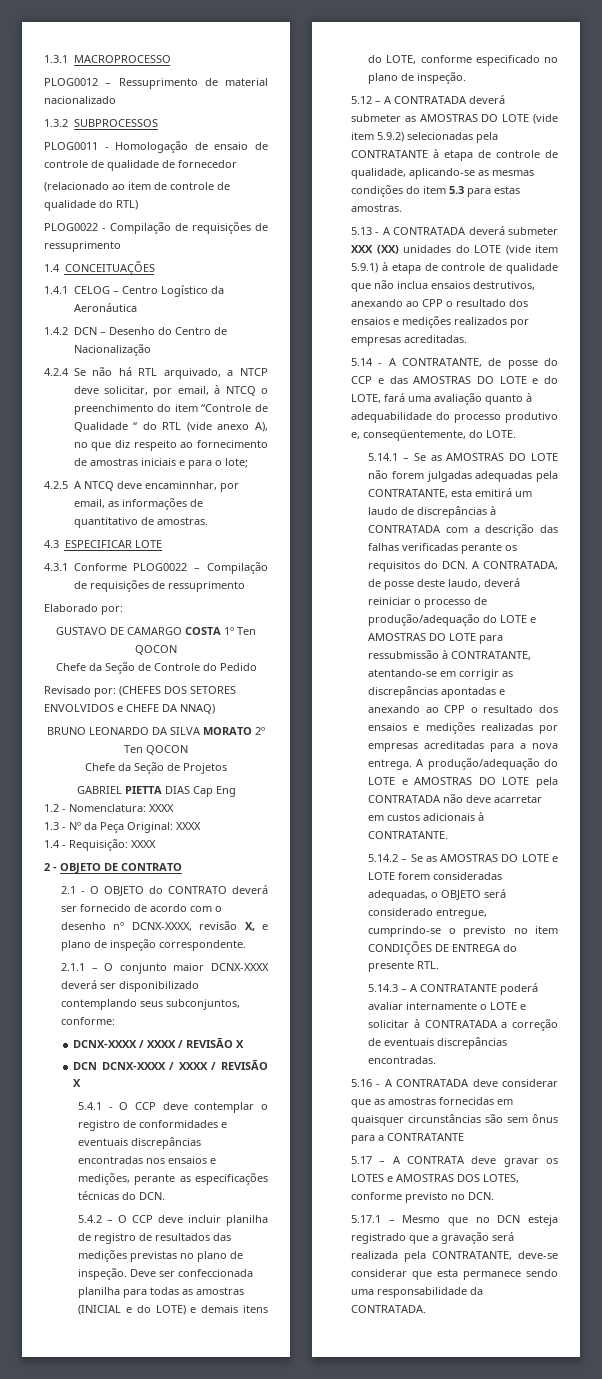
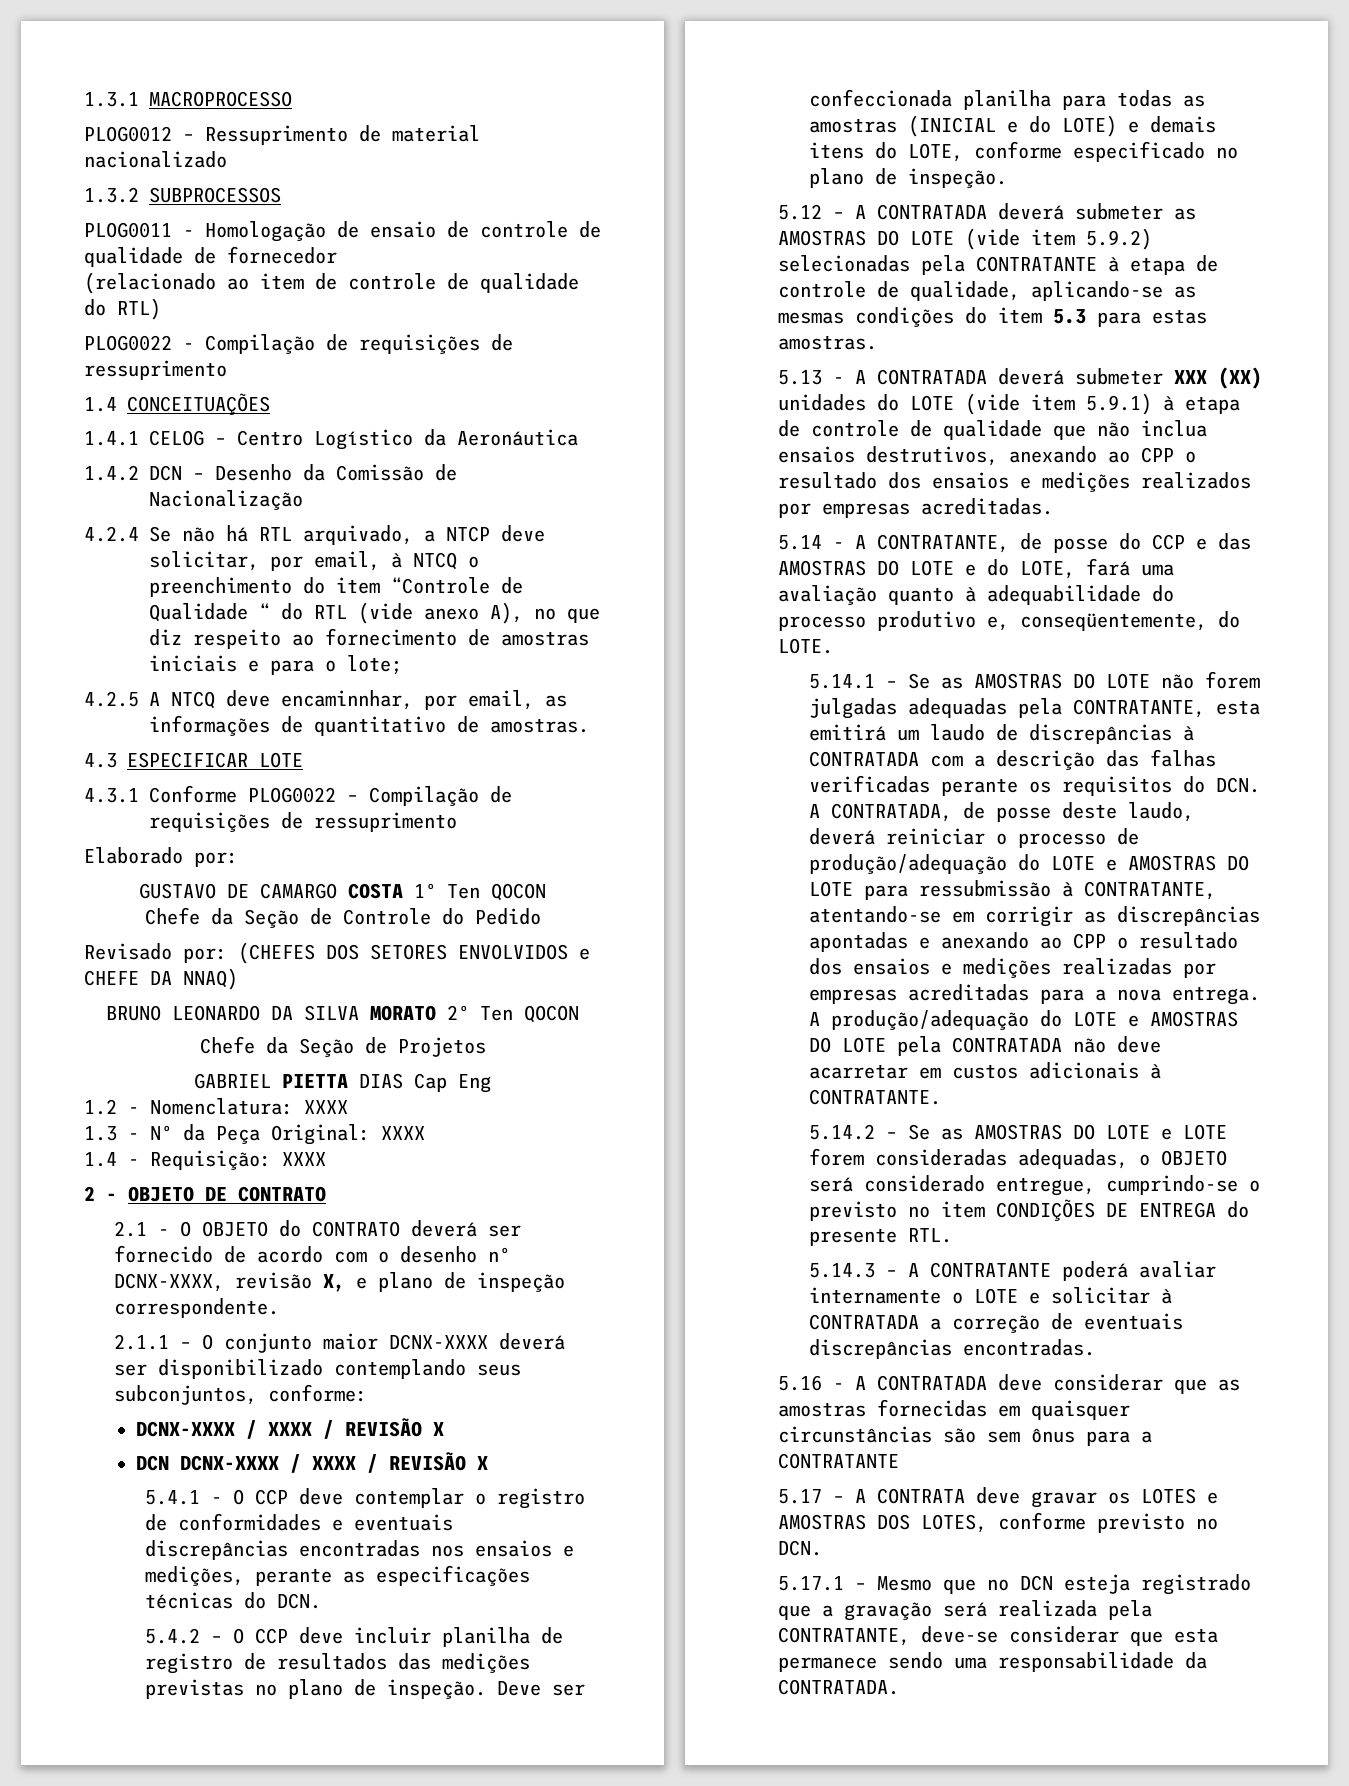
[157,327,211,335] do Centro -> [303,464,424,481] da Comissão

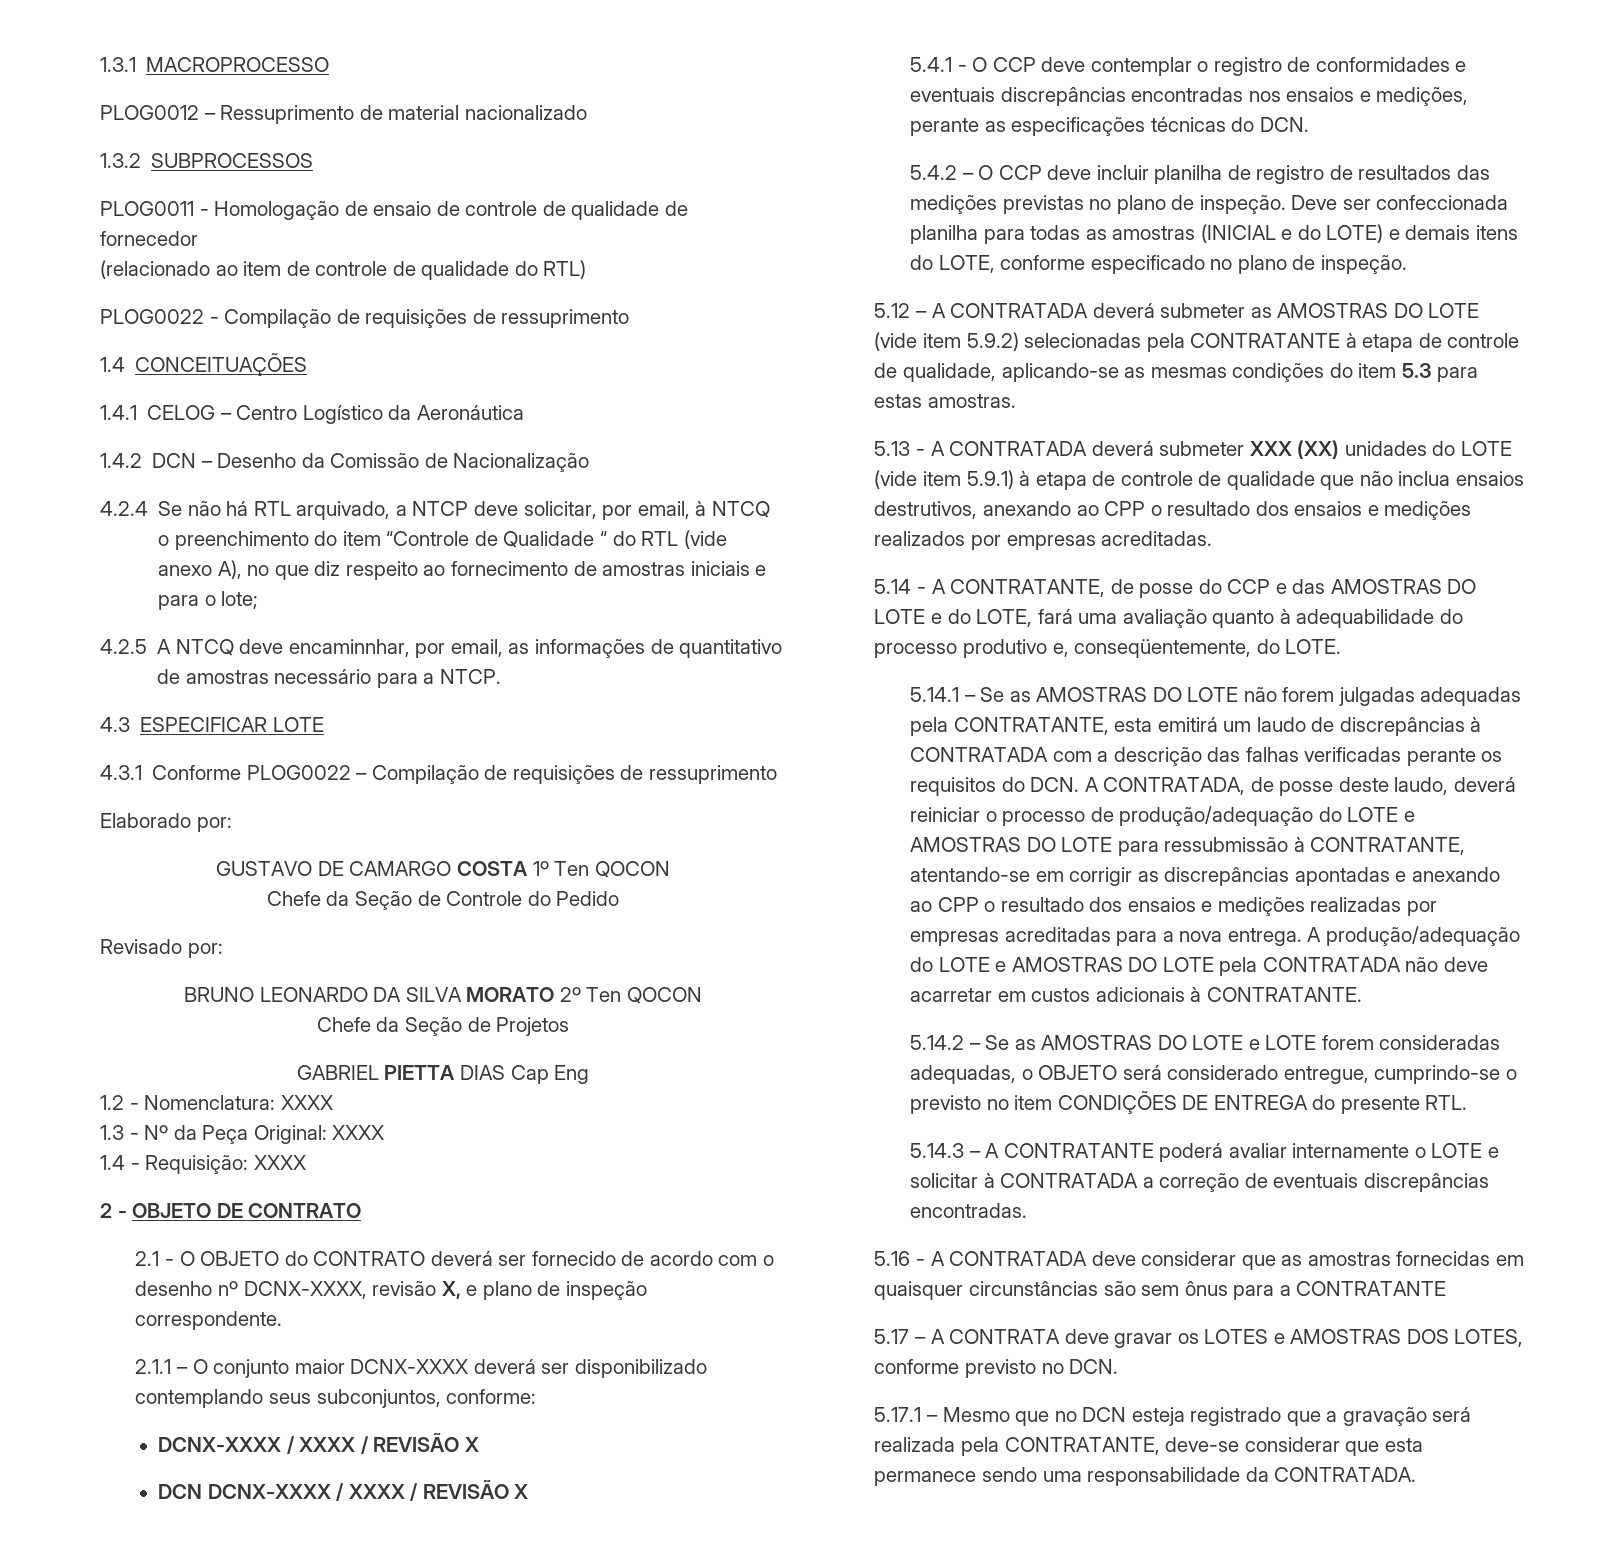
[490,718,589,733] amostras. -> [185,669,501,688] amostras necessário para a NTCP.
[238,942,590,964] [84,968,238,990] (CHEFES DOS SETORES ENVOLVIDOS e CHEFE DA NNAQ) -> (223, 950) none

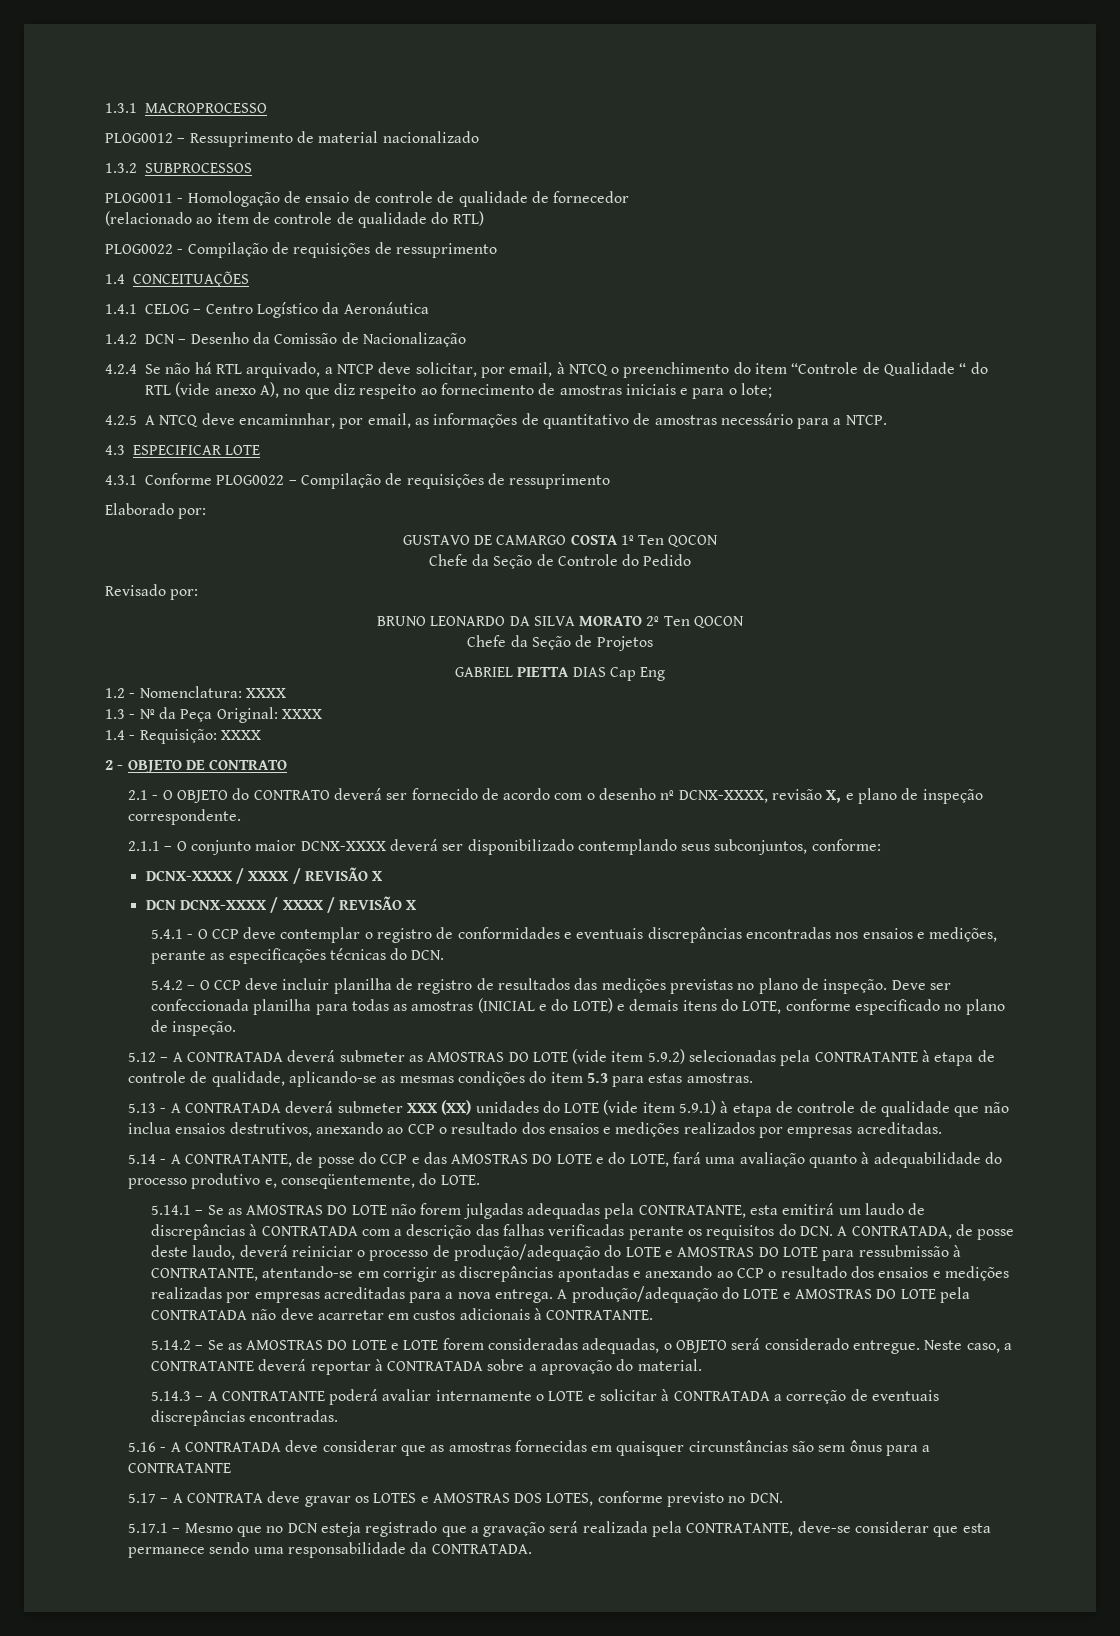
[1104,501,1146,516] CPP -> [407,1124,435,1134] CCP
[937,897,979,912] CPP -> [737,1268,765,1278] CCP
[1283,1065,1517,1084] [909,1091,1468,1114] entregue, cumprindo-se o previsto no item CONDIÇÕES DE ENTREGA do presente RTL. -> [852,1340,1012,1354] [150,1359,702,1375] entregue. Neste caso, a CONTRATANTE deverá reportar à CONTRATADA sobre a aprovação do material.

